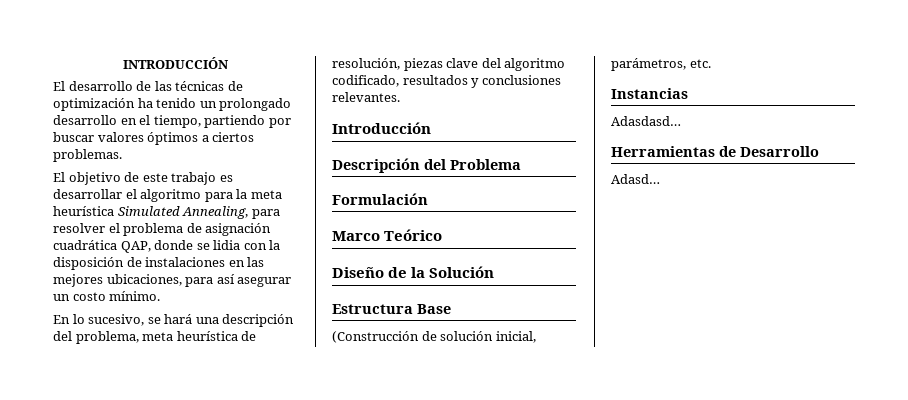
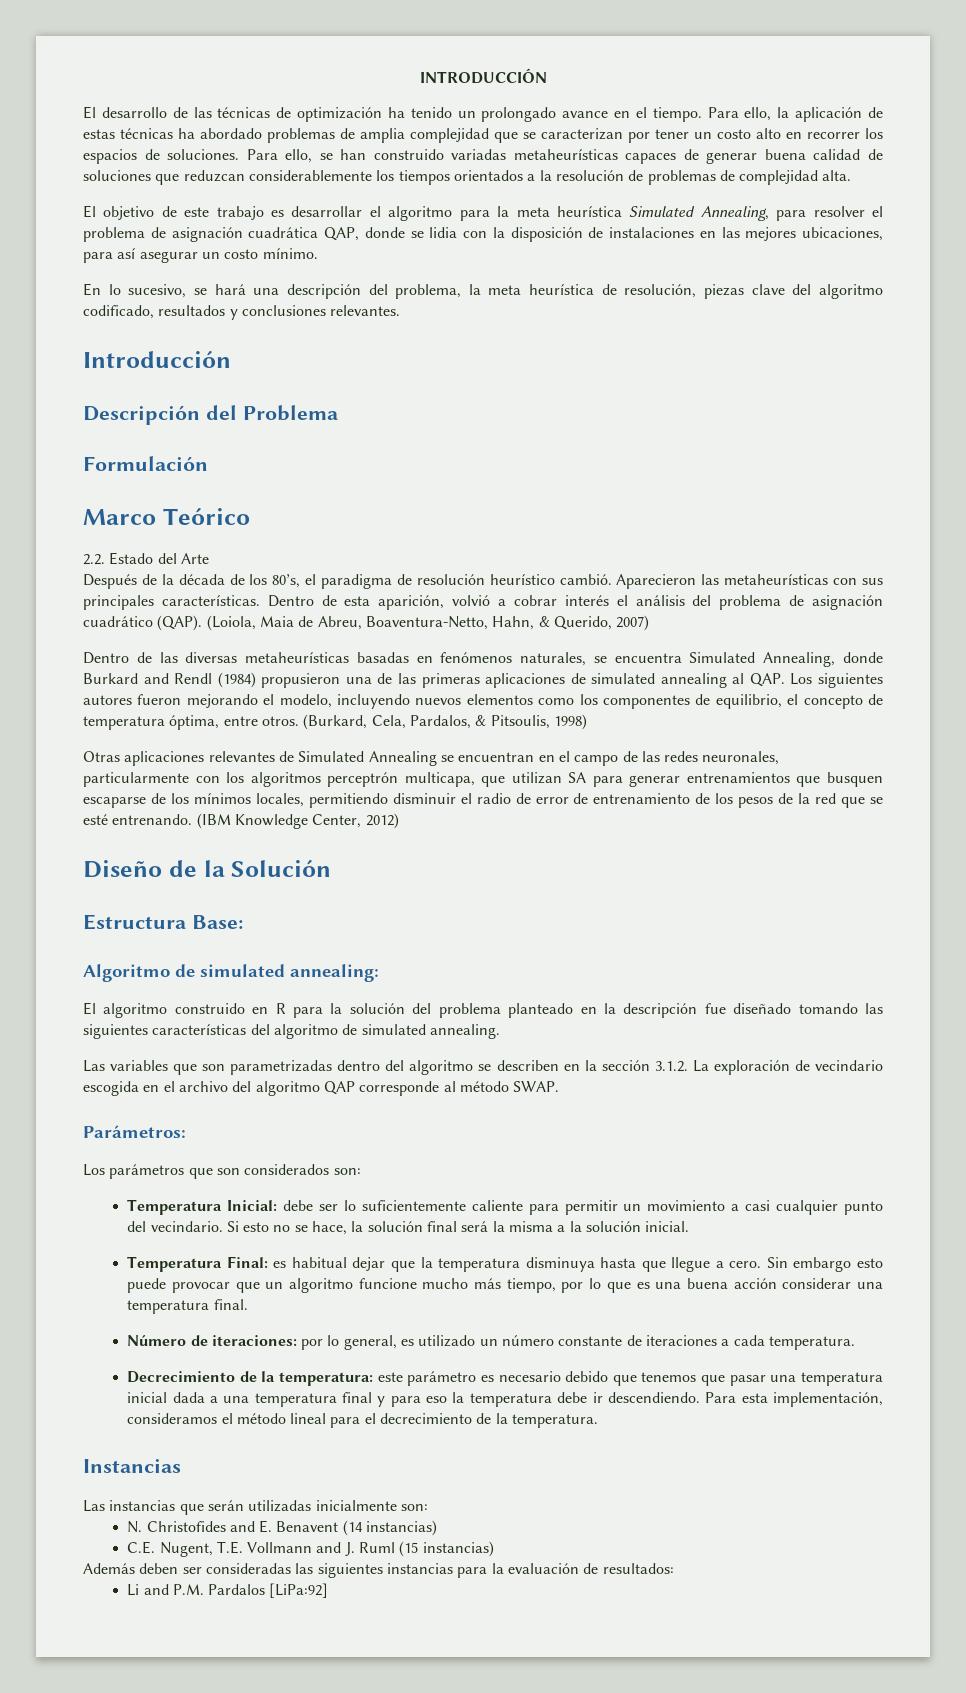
[53,115,291,128] [53,132,255,145] [53,149,122,162] desarrollo en el tiempo, partiendo por buscar valores óptimos a ciertos problemas. -> [562,107,884,122] [83,128,883,143] [83,149,883,164] [83,170,852,185] avance en el tiempo. Para ello, la aplicación de estas técnicas ha abordado problemas de amplia complejidad que se caracterizan por tener un costo alto en recorrer los espacios de soluciones. Para ello, se han construido variadas metaheurísticas capaces de generar buena calidad de soluciones que reduzcan considerablemente los tiempos orientados a la resolución de problemas de complejidad alta.
(139, 337) none -> [468,284,481,295] la
(443, 235) none -> [83,552,209,565] [83,574,883,589] [83,595,884,610] [83,615,650,631] [83,652,883,667] [83,672,883,688] [83,694,883,709] [83,714,587,730] [83,751,780,766] [83,772,884,787] [83,793,884,808] [83,813,399,829] // 2.2. Estado del Arte // Después de la década de los 80’s, el paradigma de resolución heurístico cambió. Aparecieron las metaheurísticas con sus principales características. Dentro de esta aparición, volvió a cobrar interés el análisis del problema de asignación cuadrático (QAP). (Loiola, Maia de Abreu, Boaventura-Netto, Hahn, & Querido, 2007) // Dentro de las diversas metaheurísticas basadas en fenómenos naturales, se encuentra Simulated Annealing, donde Burkard and Rendl (1984) propusieron una de las primeras aplicaciones de simulated annealing al QAP. Los siguientes autores fueron mejorando el modelo, incluyendo nuevos elementos como los componentes de equilibrio, el concepto de temperatura óptima, entre otros. (Burkard, Cela, Pardalos, & Pitsoulis, 1998) // Otras aplicaciones relevantes de Simulated Annealing se encuentran en el campo de las redes neuronales, particularmente con los algoritmos perceptrón multicapa, que utilizan SA para generar entrenamientos que busquen escaparse de los mínimos locales, permitiendo disminuir el radio de error de entrenamiento de los pesos de la red que se esté entrenando. (IBM Knowledge Center, 2012)
[417,304,451,314] [332,331,536,343] [611,58,711,71] [611,88,688,99] [611,116,681,126] [611,146,819,157] [611,174,660,184] Base // (Construcción de solución inicial, parámetros, etc. // Instancias // Adasdasd… // Herramientas de Desarrollo // Adasd… -> [191,915,243,929] [83,964,379,982] [83,1002,883,1018] [83,1024,500,1039] [83,1060,883,1075] [83,1081,560,1096] [83,1125,186,1138] [83,1164,361,1179] [127,1199,883,1215] [127,1221,690,1235] [127,1256,883,1272] [127,1278,883,1293] [127,1299,248,1314] [127,1335,856,1350] [127,1371,884,1386] [127,1392,883,1407] [127,1413,599,1428] [83,1459,181,1473] [83,1500,428,1515] [127,1520,438,1536] [127,1541,494,1557] [83,1563,674,1578] [127,1583,329,1598] Base: // Algoritmo de simulated annealing: // El algoritmo construido en R para la solución del problema planteado en la descripción fue diseñado tomando las siguientes características del algoritmo de simulated annealing. // Las variables que son parametrizadas dentro del algoritmo se describen en la sección 3.1.2. La exploración de vecindario escogida en el archivo del algoritmo QAP corresponde al método SWAP. // Parámetros: // Los parámetros que son considerados son: // Temperatura Inicial: debe ser lo suficientemente caliente para permitir un movimiento a casi cualquier punto del vecindario. Si esto no se hace, la solución final será la misma a la solución inicial. // Temperatura Final: es habitual dejar que la temperatura disminuya hasta que llegue a cero. Sin embargo esto puede provocar que un algoritmo funcione mucho más tiempo, por lo que es una buena acción considerar una temperatura final. // Número de iteraciones: por lo general, es utilizado un número constante de iteraciones a cada temperatura. // Decrecimiento de la temperatura: este parámetro es necesario debido que tenemos que pasar una temperatura inicial dada a una temperatura final y para eso la temperatura debe ir descendiendo. Para esta implementación, consideramos el método lineal para el decrecimiento de la temperatura. // Instancias // Las instancias que serán utilizadas inicialmente son: // N. Christofides and E. Benavent (14 instancias) // C.E. Nugent, T.E. Vollmann and J. Ruml (15 instancias) // Además deben ser consideradas las siguientes instancias para la evaluación de resultados: // Li and P.M. Pardalos [LiPa:92]

